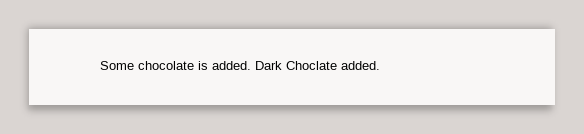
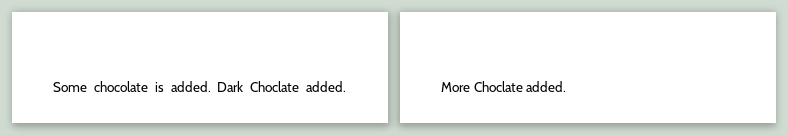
(380, 65) none -> [441,81,567,92] More Choclate added.

